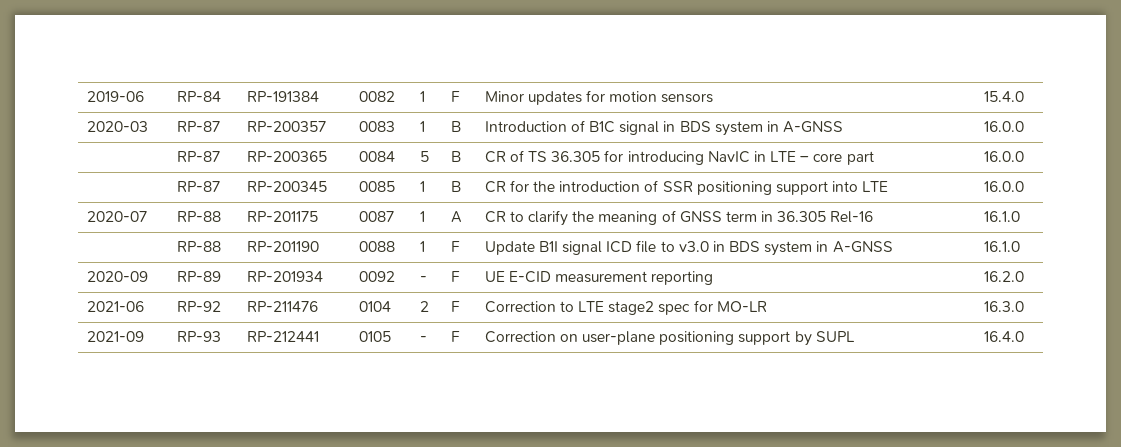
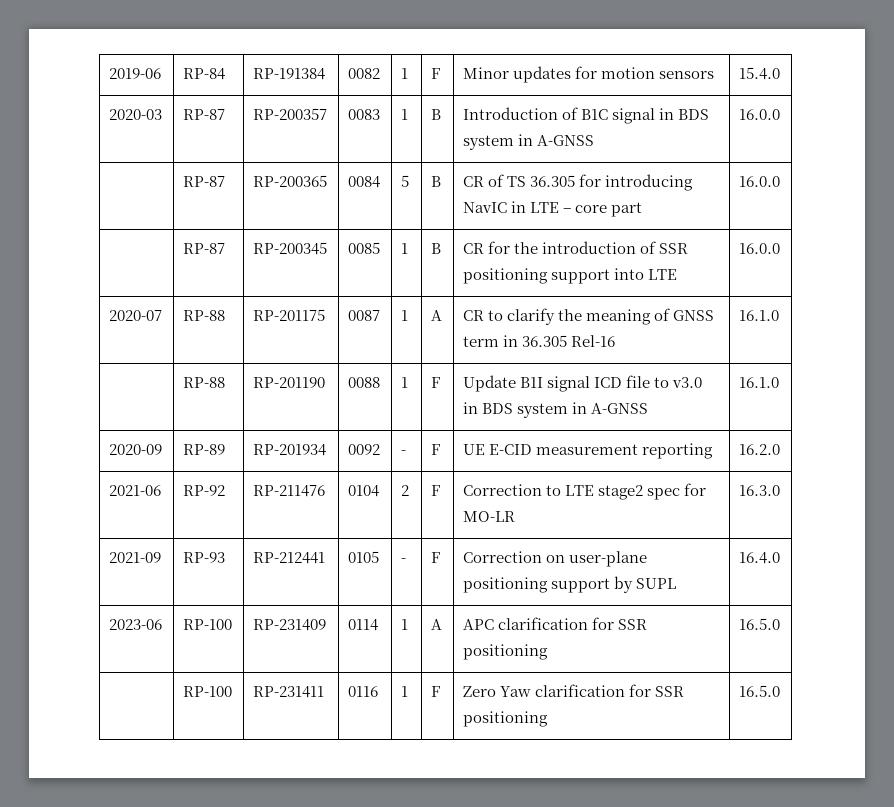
(1024, 336) none -> [109,619,163,630] [183,619,233,630] [253,619,327,631] [348,619,379,631] [401,619,409,630] [431,619,443,630] [463,617,648,630] [463,644,549,660] [739,618,781,630] [183,686,233,697] [253,686,325,698] [348,686,379,697] [401,686,409,697] [431,686,441,697] [463,684,685,697] [463,711,549,727] [739,685,781,697] // 2023-06 | RP-100 | RP-231409 | 0114 | 1 | A | APC clarification for SSR positioning | 16.5.0 // | RP-100 | RP-231411 | 0116 | 1 | F | Zero Yaw clarification for SSR positioning | 16.5.0

